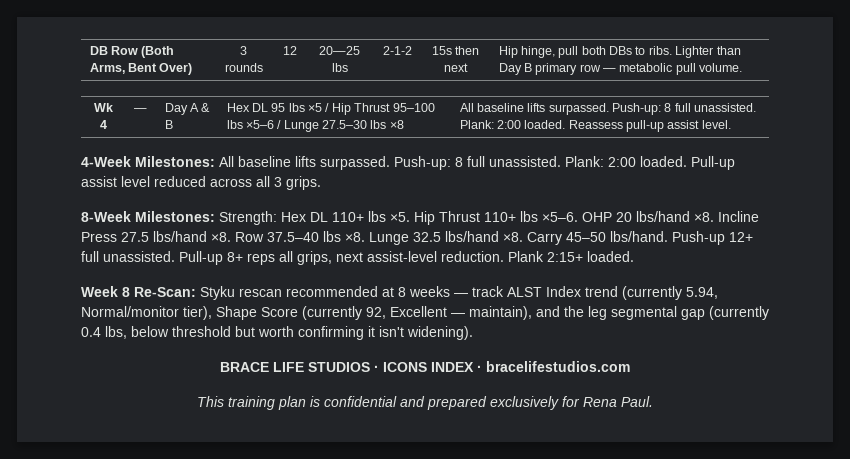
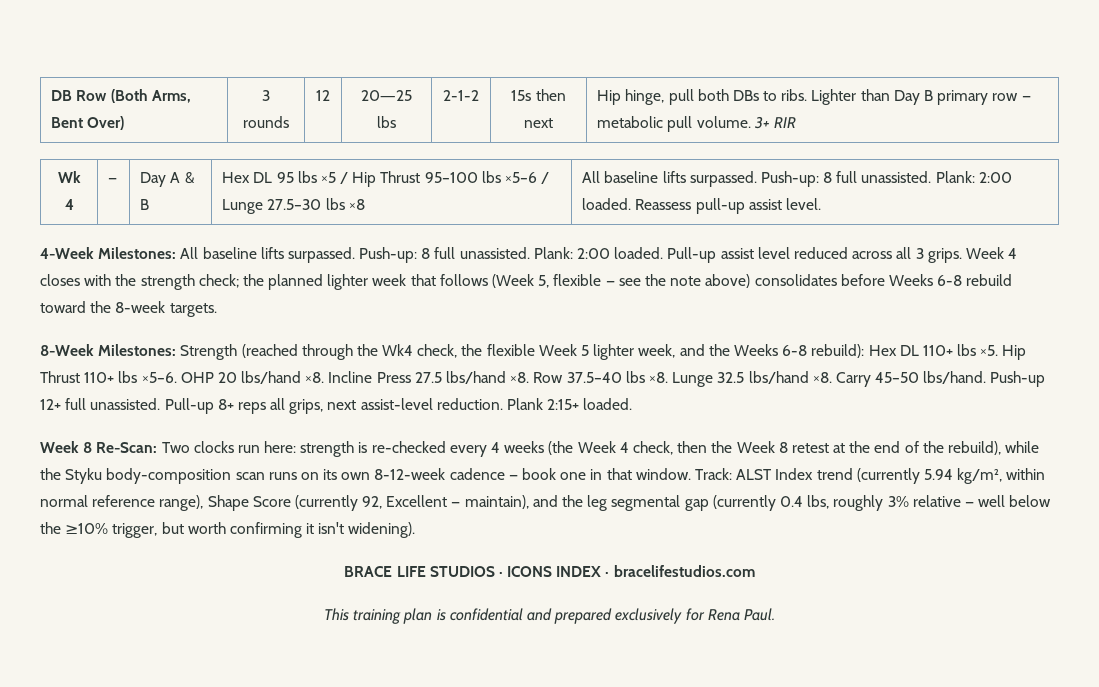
(743, 67) none -> [753,116,796,129] 3+ RIR
[81,211,277,225] // 8-Week Milestones: Strength: -> [965,247,1018,259] [40,274,1013,290] [40,301,217,317] [40,344,865,360] Week 4 closes with the strength check; the planned lighter week that follows (Week 5, flexible — see the note above) consolidates before Weeks 6-8 rebuild toward the 8-week targets. // 8-Week Milestones: Strength (reached through the Wk4 check, the flexible Week 5 lighter week, and the Weeks 6-8 rebuild):
[200,286,718,300] [81,306,212,320] Styku rescan recommended at 8 weeks — track ALST Index trend (currently 5.94, Normal/monitor tier), -> [161,441,1040,457] [40,468,1046,484] [40,495,204,511] Two clocks run here: strength is re-checked every 4 weeks (the Week 4 check, then the Week 8 retest at the end of the rebuild), while the Styku body-composition scan runs on its own 8-12-week cadence — book one in that window. Track: ALST Index trend (currently 5.94 kg/m², within normal reference range),
[131,326,231,337] below threshold -> [833,495,1052,511] [40,522,158,538] roughly 3% relative — well below the ≥10% trigger,

